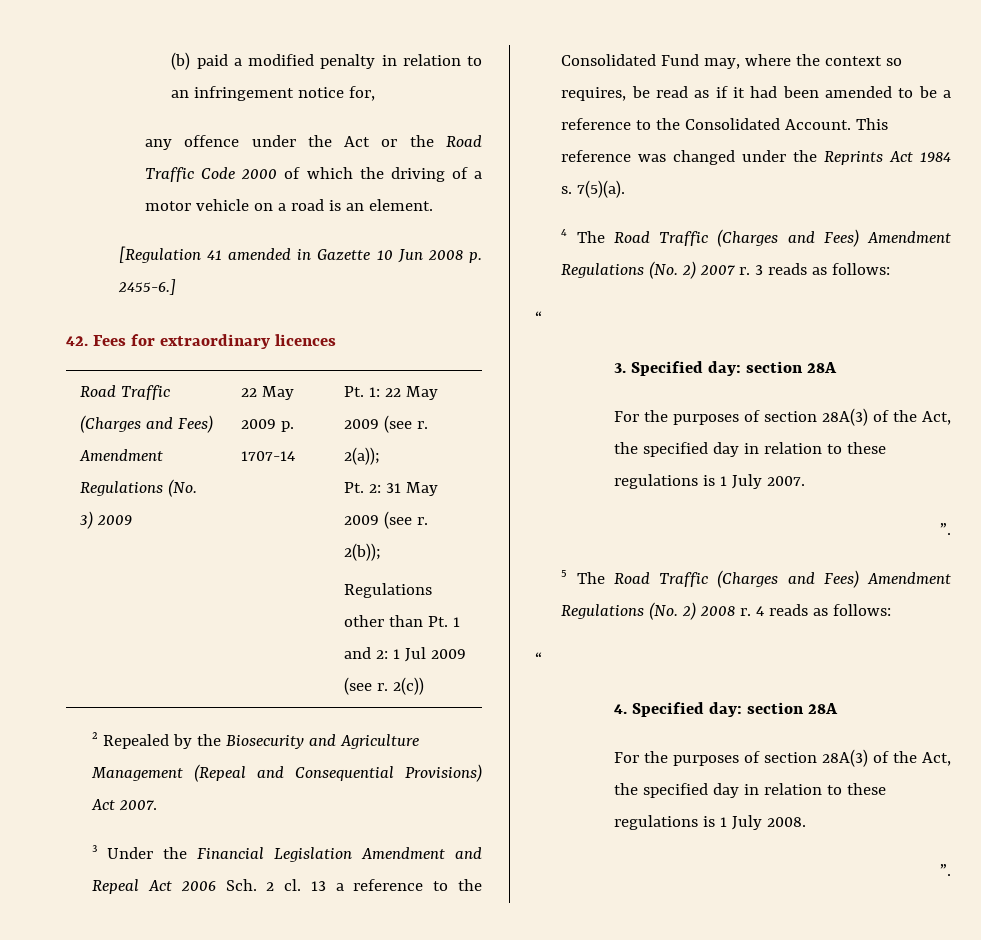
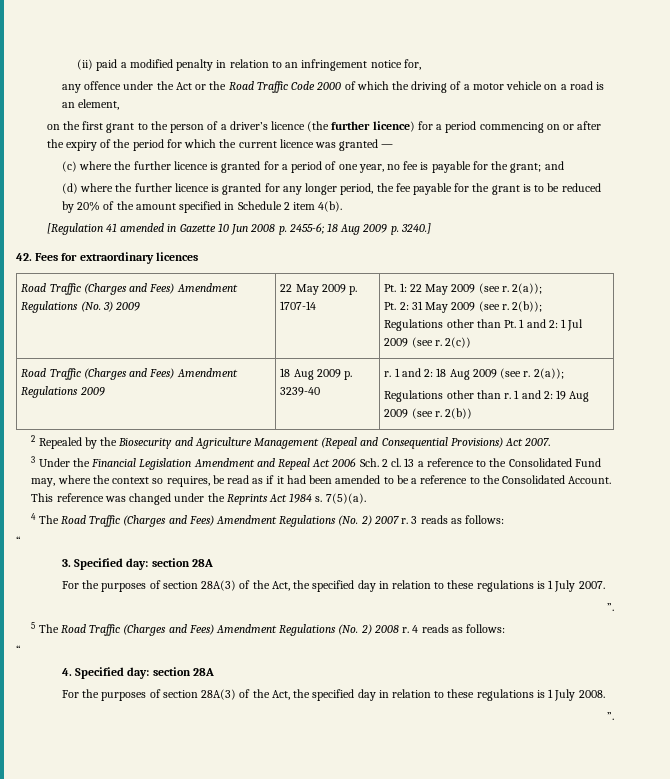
[171,52,191,70] (b) -> [77,59,94,70] (ii)
[369,199,434,211] element. -> [78,99,120,110] [46,121,602,133] [46,139,394,151] [61,161,564,173] [61,183,601,195] [61,201,343,213] element, // on the first grant to the person of a driver’s licence (the further licence) for a period commencing on or after the expiry of the period for which the current licence was granted — // (c) where the further licence is granted for a period of one year, no fee is payable for the grant; and // (d) where the further licence is granted for any longer period, the fee payable for the grant is to be reduced by 20% of the amount specified in Schedule 2 item 4(b).
[117,279,176,295] 2455-6.] -> [288,223,431,235] 2455-6; 18 Aug 2009 p. 3240.]
(424, 686) none -> [21,368,238,380] [21,386,105,398] [280,368,353,380] [280,387,321,396] [384,368,564,380] [384,390,590,402] [384,408,473,419] // Road Traffic (Charges and Fees) Amendment Regulations 2009 | 18 Aug 2009 p. 3239-40 | r. 1 and 2: 18 Aug 2009 (see r. 2(a)); // Regulations other than r. 1 and 2: 19 Aug 2009 (see r. 2(b))

